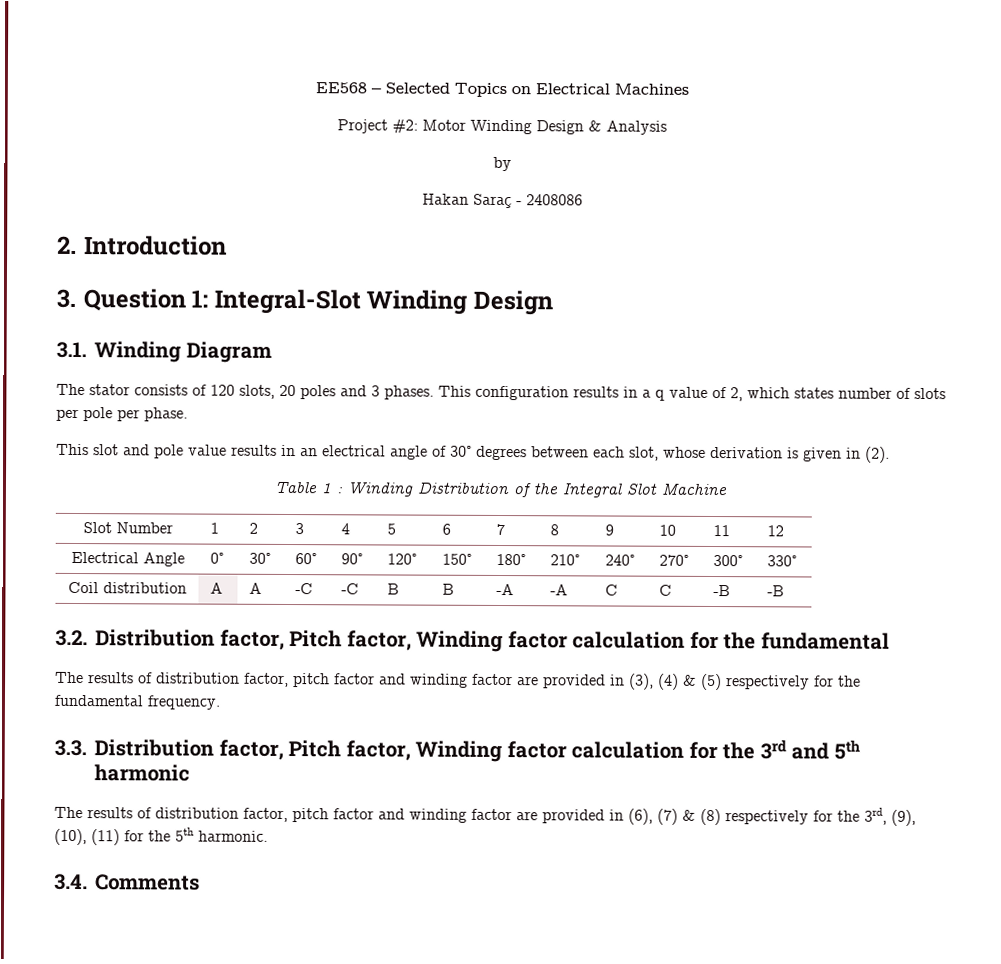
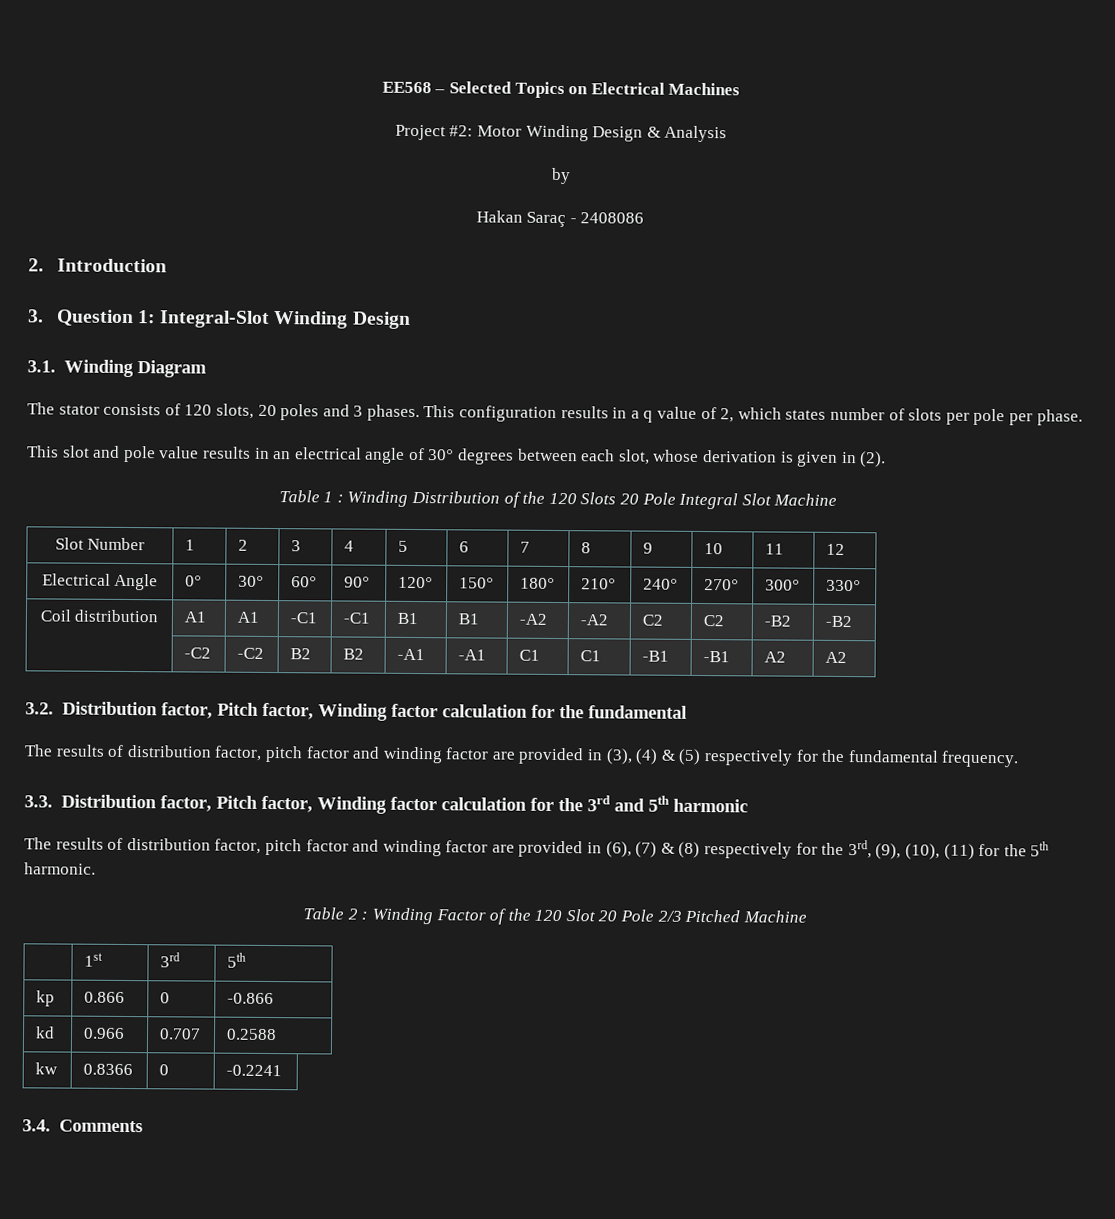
(558, 489) none -> [548,492,676,505] 120 Slots 20 Pole
[210,582,224,594] [249,582,263,594] [295,583,314,595] [341,583,360,595] [387,583,400,595] [442,583,455,595] [496,583,515,596] [550,584,569,596] [605,584,619,596] [659,584,673,596] [713,585,731,597] [767,585,785,597] A | A | -C | -C | B | B | -A | -A | C | C | -B | -B -> [184,611,207,623] [237,611,260,623] [290,612,318,624] [343,612,371,624] [397,612,419,625] [458,613,480,625] [519,613,548,625] [580,614,609,626] [642,614,664,626] [703,615,725,627] [764,615,792,627] [825,615,853,628] [184,647,212,659] [237,647,265,659] [290,648,312,660] [343,648,365,660] [397,648,426,661] [458,649,487,661] [519,649,541,661] [580,650,602,662] [642,650,670,662] [703,651,731,663] [764,651,787,663] [825,651,848,664] A1 | A1 | -C1 | -C1 | B1 | B1 | -A2 | -A2 | C2 | C2 | -B2 | -B2 // | -C2 | -C2 | B2 | B2 | -A1 | -A1 | C1 | C1 | -B1 | -B1 | A2 | A2
(268, 836) none -> [303,907,807,925] [84,952,104,967] [160,952,181,968] [227,952,247,968] [36,990,56,1007] [84,991,126,1003] [160,992,171,1004] [227,992,275,1005] [35,1026,56,1039] [83,1027,126,1039] [159,1028,202,1040] [226,1028,278,1041] [35,1062,59,1075] [83,1063,134,1076] [159,1064,170,1076] [226,1064,283,1077] // Table 2 : Winding Factor of the 120 Slot 20 Pole 2/3 Pitched Machine // | 1st | 3rd | 5th // kp | 0.866 | 0 | -0.866 // kd | 0.966 | 0.707 | 0.2588 // kw | 0.8366 | 0 | -0.2241

